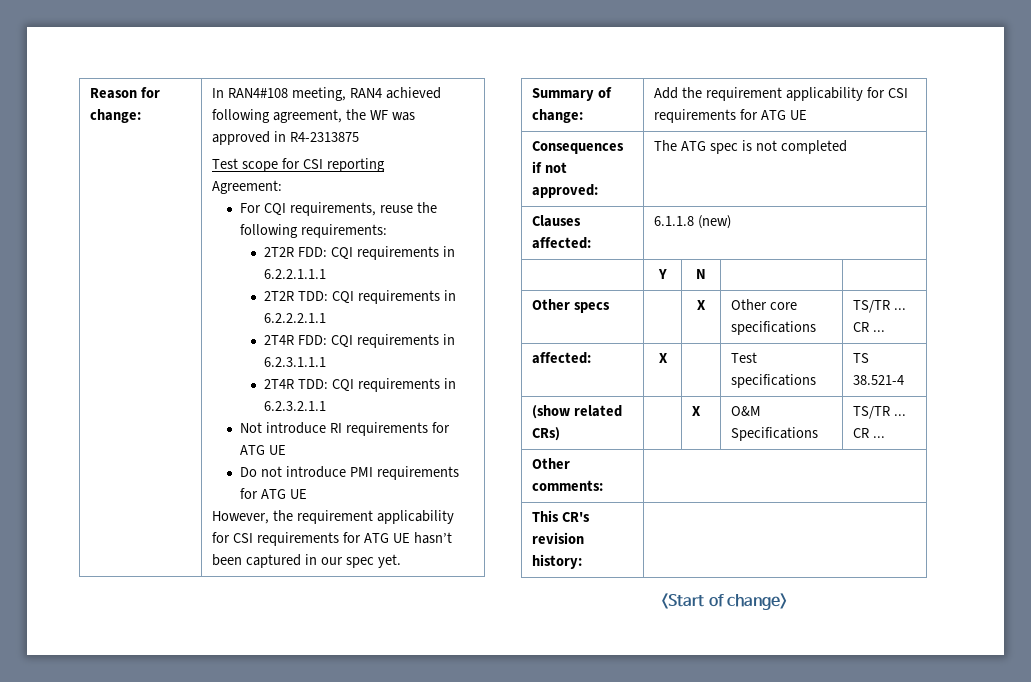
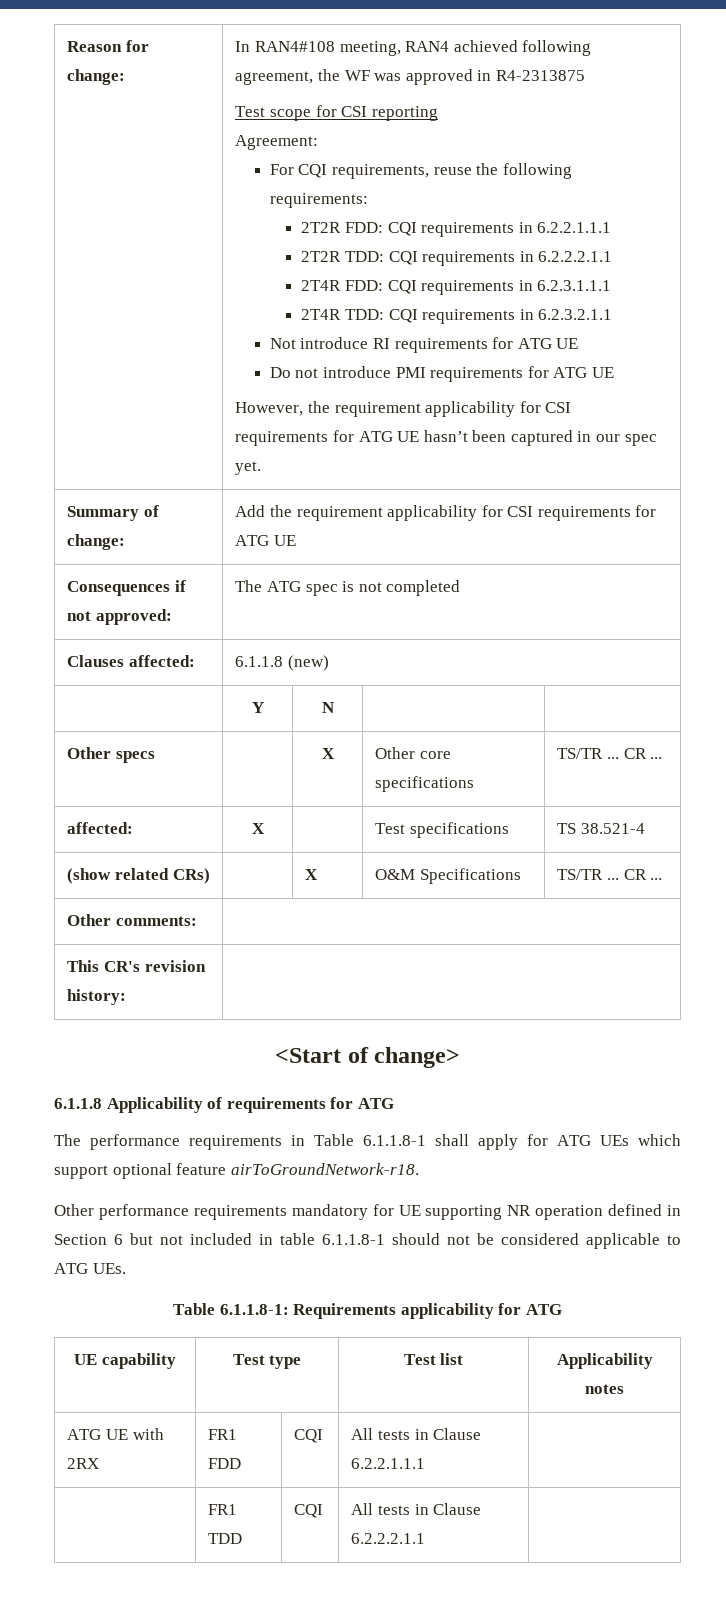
(787, 601) none -> [54,1097,394,1113] [54,1134,681,1150] [54,1163,419,1179] [54,1204,681,1220] [54,1233,681,1249] [54,1263,126,1274] [173,1303,562,1319] [74,1353,176,1369] [232,1354,302,1369] [403,1353,464,1365] [556,1353,653,1369] [585,1384,624,1394] [67,1428,164,1440] [67,1458,100,1469] [208,1429,238,1440] [208,1458,242,1469] [294,1429,324,1443] [351,1428,482,1440] [351,1458,426,1469] [208,1504,238,1515] [208,1533,243,1544] [294,1504,324,1518] [351,1503,482,1515] [351,1533,426,1544] // 6.1.1.8 Applicability of requirements for ATG // The performance requirements in Table 6.1.1.8-1 shall apply for ATG UEs which support optional feature airToGroundNetwork-r18. // Other performance requirements mandatory for UE supporting NR operation defined in Section 6 but not included in table 6.1.1.8-1 should not be considered applicable to ATG UEs. // Table 6.1.1.8-1: Requirements applicability for ATG // UE capability | Test type | Test list | Applicability notes // ATG UE with 2RX | FR1 FDD | CQI | All tests in Clause 6.2.2.1.1.1 | // | FR1 TDD | CQI | All tests in Clause 6.2.2.2.1.1 |

